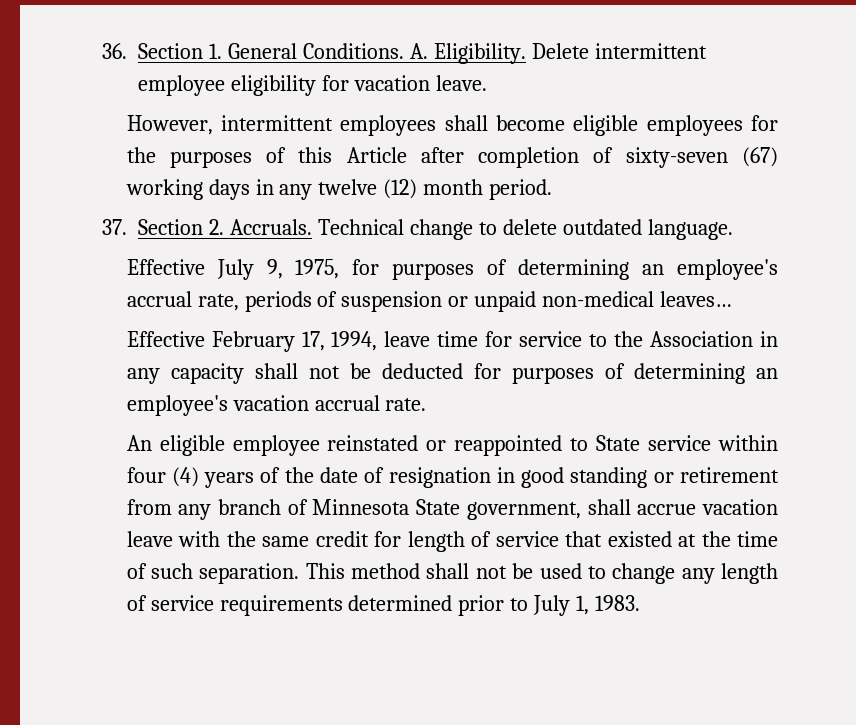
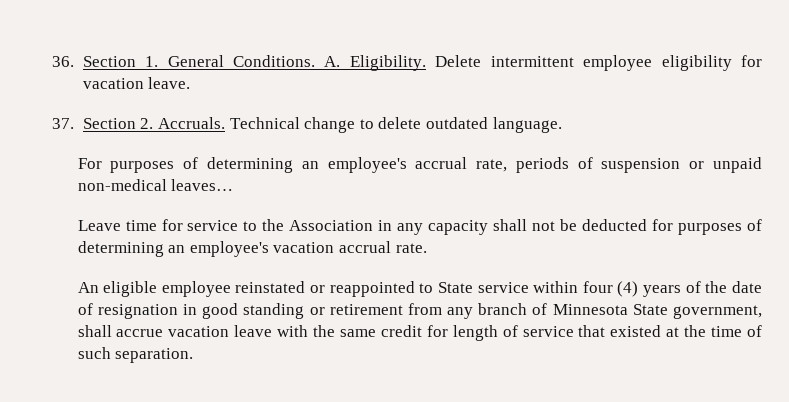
[126,115,778,136] [126,147,778,168] [125,179,553,200] // However, intermittent employees shall become eligible employees for the purposes of this Article after completion of sixty-seven (67) working days in any twelve (12) month period. -> (191, 83) none
[126,259,380,280] Effective July 9, 1975, for -> [77,158,102,169] For
[126,331,431,352] Effective February 17, 1994, leave -> [77,220,121,231] Leave
[305,563,779,584] [126,595,641,616] This method shall not be used to change any length of service requirements determined prior to July 1, 1983. -> (194, 355) none

